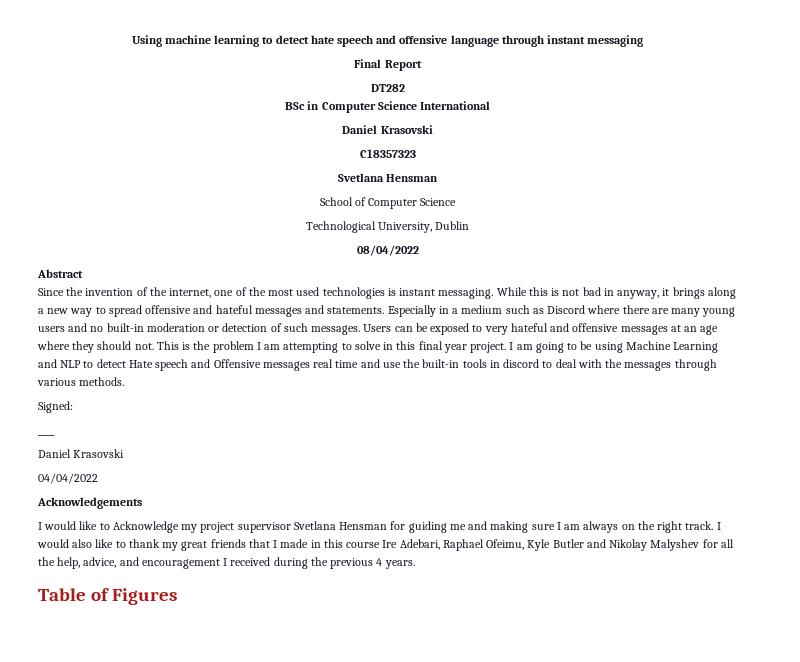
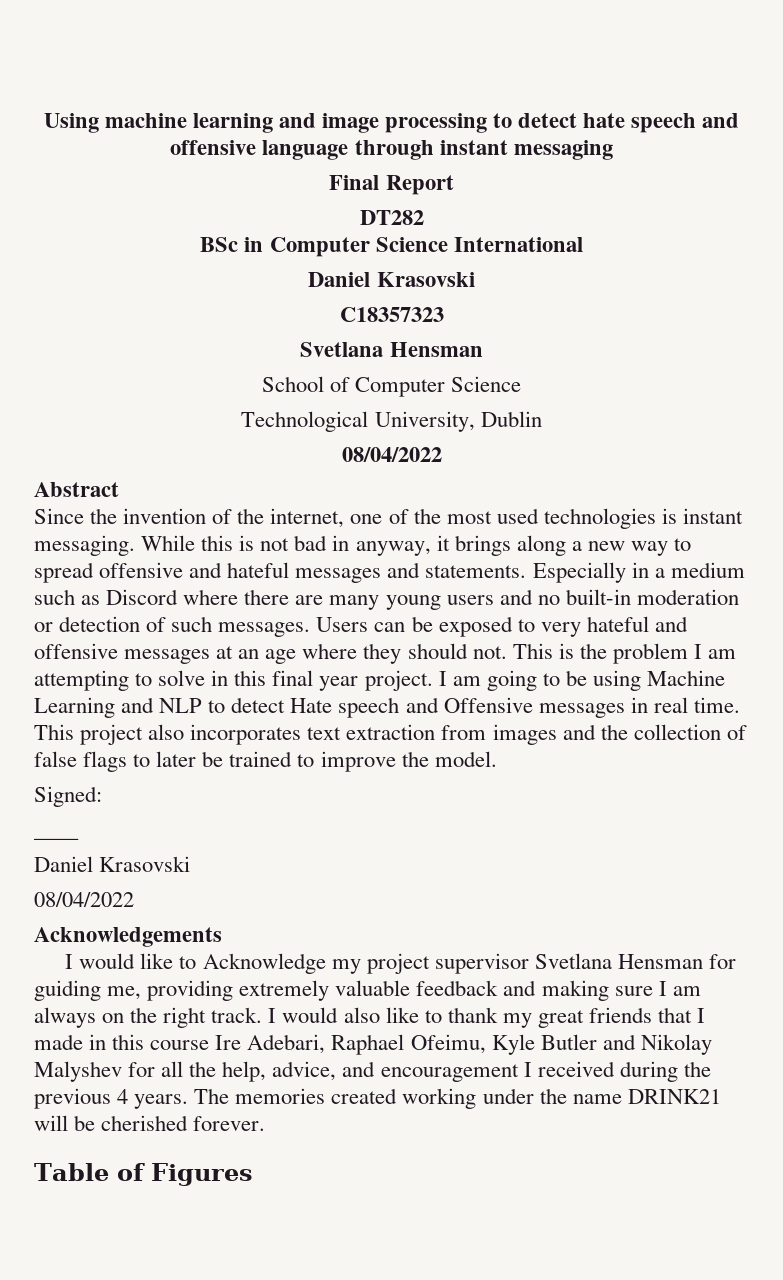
(260, 41) none -> [278,113,487,133] and image processing
[313,359,717,371] [37,377,125,386] real time and use the built-in tools in discord to deal with the messages through various methods. -> [630,697,740,713] [34,724,747,745] [34,751,497,772] in real time. This project also incorporates text extraction from images and the collection of false flags to later be trained to improve the model.
[38,473,98,484] 04/04/2022 -> [34,892,134,907] 08/04/2022
[449,524,466,530] me -> [107,980,499,1001] me, providing extremely valuable feedback
(415, 564) none -> [194,1088,721,1109] [34,1115,266,1131] The memories created working under the name DRINK21 will be cherished forever.

